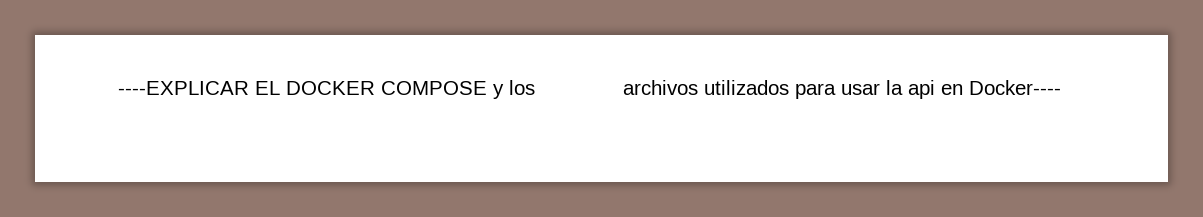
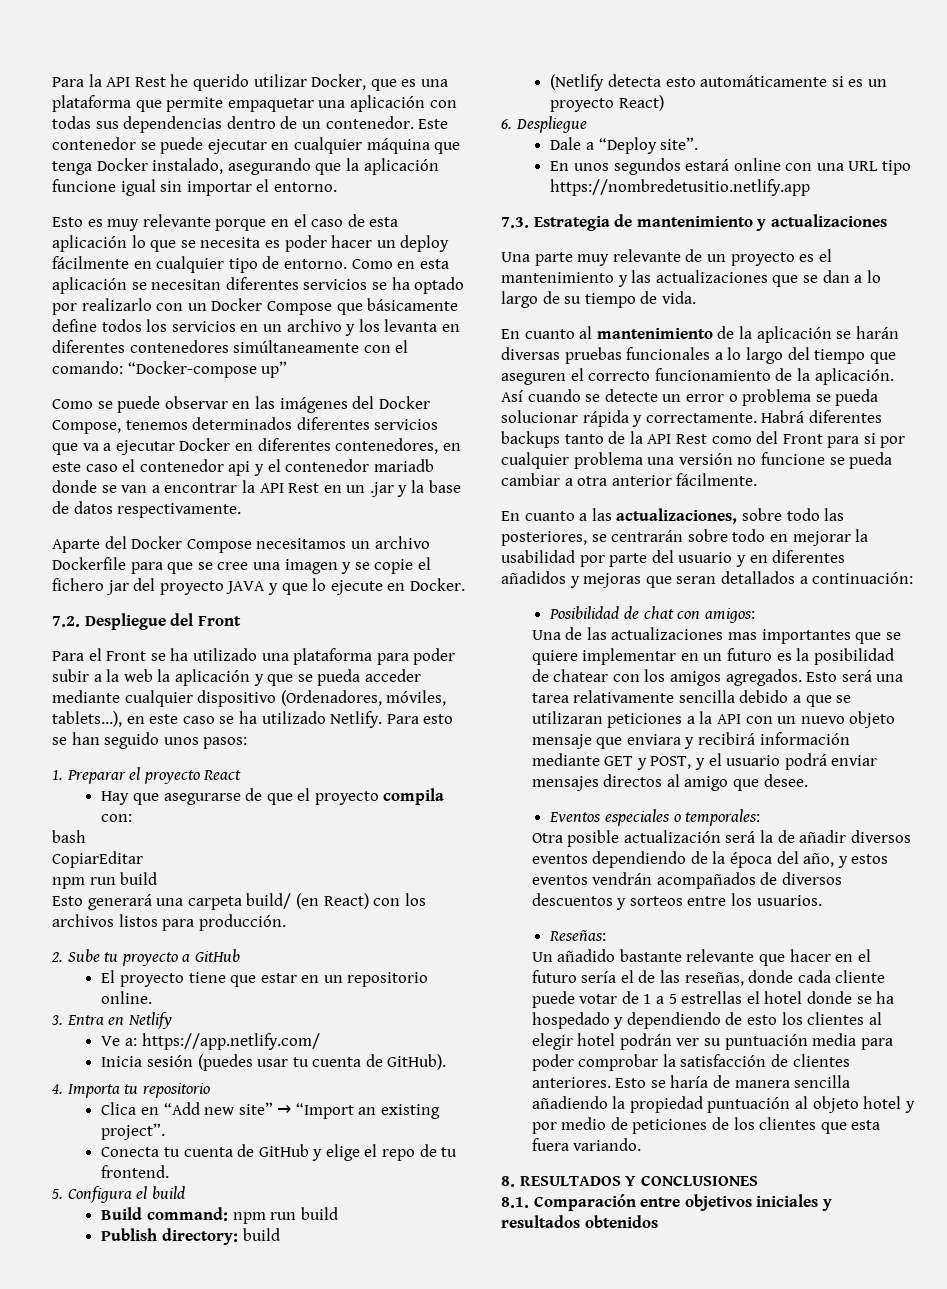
[118,80,1061,99] ----EXPLICAR EL DOCKER COMPOSE y los archivos utilizados para usar la api en Docker---- -> [52,74,448,91] [52,95,457,112] [52,116,449,133] [52,137,461,154] [52,158,439,175] [52,179,337,196] [52,214,399,231] [52,235,450,252] [52,256,449,273] [52,277,465,294] [52,298,459,315] [52,319,460,336] [52,340,409,353] [52,361,288,378] [52,396,430,413] [52,417,439,434] [52,438,461,455] [52,459,434,476] [52,480,461,497] [52,501,242,518] [52,536,430,553] [52,557,431,574] [52,578,465,595] [52,613,241,630] [52,648,456,665] [52,669,421,686] [52,690,447,707] [52,711,454,728] [52,732,248,749] [52,767,242,784] [101,788,445,805] [101,814,133,822] [52,830,86,843] [52,851,143,868] [52,872,158,889] [52,893,426,910] [52,914,286,931] [51,949,240,966] [101,970,429,987] [101,991,153,1004] [51,1012,172,1029] [101,1033,320,1050] [101,1054,447,1071] [52,1083,210,1098] [101,1102,441,1119] [101,1123,166,1140] [101,1144,458,1161] [101,1165,170,1178] [51,1186,185,1203] [101,1207,338,1224] [101,1228,280,1245] [550,74,887,91] [550,95,664,112] [501,116,587,133] [550,137,699,154] [550,158,912,175] [550,179,811,196] [501,214,887,231] [501,249,832,266] [501,270,881,287] [501,291,696,308] [501,326,899,343] [501,347,896,364] [501,368,894,385] [501,389,879,406] [501,410,882,427] [501,431,906,448] [501,452,893,469] [501,473,758,486] [501,508,845,524] [501,529,869,546] [501,550,846,567] [501,571,914,588] [549,606,755,623] [531,627,901,644] [531,648,894,665] [531,669,904,686] [531,690,852,707] [531,711,896,728] [531,732,850,749] [531,753,878,770] [531,774,808,791] [549,809,761,826] [531,830,911,847] [531,851,889,868] [531,872,843,889] [531,893,822,910] [549,930,607,941] [531,949,871,966] [531,970,886,986] [531,991,895,1008] [531,1012,882,1029] [531,1033,893,1050] [531,1054,850,1071] [531,1075,851,1088] [531,1096,915,1113] [531,1117,881,1134] [531,1138,642,1151] [501,1175,758,1187] [501,1194,832,1211] [501,1215,658,1228] Para la API Rest he querido utilizar Docker, que es una plataforma que permite empaquetar una aplicación con todas sus dependencias dentro de un contenedor. Este contenedor se puede ejecutar en cualquier máquina que tenga Docker instalado, asegurando que la aplicación funcione igual sin importar el entorno. // Esto es muy relevante porque en el caso de esta aplicación lo que se necesita es poder hacer un deploy fácilmente en cualquier tipo de entorno. Como en esta aplicación se necesitan diferentes servicios se ha optado por realizarlo con un Docker Compose que básicamente define todos los servicios en un archivo y los levanta en diferentes contenedores simúltaneamente con el comando: “Docker-compose up” // Como se puede observar en las imágenes del Docker Compose, tenemos determinados diferentes servicios que va a ejecutar Docker en diferentes contenedores, en este caso el contenedor api y el contenedor mariadb donde se van a encontrar la API Rest en un .jar y la base de datos respectivamente. // Aparte del Docker Compose necesitamos un archivo Dockerfile para que se cree una imagen y se copie el fichero jar del proyecto JAVA y que lo ejecute en Docker. // 7.2. Despliegue del Front // Para el Front se ha utilizado una plataforma para poder subir a la web la aplicación y que se pueda acceder mediante cualquier dispositivo (Ordenadores, móviles, tablets…), en este caso se ha utilizado Netlify. Para esto se han seguido unos pasos: // 1. Preparar el proyecto React // Hay que asegurarse de que el proyecto compila con: // bash // CopiarEditar // npm run build // Esto generará una carpeta build/ (en React) con los archivos listos para producción. // 2. Sube tu proyecto a GitHub // El proyecto tiene que estar en un repositorio online. // 3. Entra en Netlify // Ve a: https://app.netlify.com/ // Inicia sesión (puedes usar tu cuenta de GitHub). // 4. Importa tu repositorio // Clica en “Add new site” → “Import an existing project”. // Conecta tu cuenta de GitHub y elige el repo de tu frontend. // 5. Configura el build // Build command: npm run build // Publish directory: build // (Netlify detecta esto automáticamente si es un proyecto React) // 6. Despliegue // Dale a “Deploy site”. // En unos segundos estará online con una URL tipo https://nombredetusitio.netlify.app // 7.3. Estrategia de mantenimiento y actualizaciones // Una parte muy relevante de un proyecto es el mantenimiento y las actualizaciones que se dan a lo largo de su tiempo de vida. // En cuanto al mantenimiento de la aplicación se harán diversas pruebas funcionales a lo largo del tiempo que aseguren el correcto funcionamiento de la aplicación. Así cuando se detecte un error o problema se pueda solucionar rápida y correctamente. Habrá diferentes backups tanto de la API Rest como del Front para si por cualquier problema una versión no funcione se pueda cambiar a otra anterior fácilmente. // En cuanto a las actualizaciones, sobre todo las posteriores, se centrarán sobre todo en mejorar la usabilidad por parte del usuario y en diferentes añadidos y mejoras que seran detallados a continuación: // Posibilidad de chat con amigos: // Una de las actualizaciones mas importantes que se quiere implementar en un futuro es la posibilidad de chatear con los amigos agregados. Esto será una tarea relativamente sencilla debido a que se utilizaran peticiones a la API con un nuevo objeto mensaje que enviara y recibirá información mediante GET y POST, y el usuario podrá enviar mensajes directos al amigo que desee. // Eventos especiales o temporales: // Otra posible actualización será la de añadir diversos eventos dependiendo de la época del año, y estos eventos vendrán acompañados de diversos descuentos y sorteos entre los usuarios. // Reseñas: // Un añadido bastante relevante que hacer en el futuro sería el de las reseñas, donde cada cliente puede votar de 1 a 5 estrellas el hotel donde se ha hospedado y dependiendo de esto los clientes al elegir hotel podrán ver su puntuación media para poder comprobar la satisfacción de clientes anteriores. Esto se haría de manera sencilla añadiendo la propiedad puntuación al objeto hotel y por medio de peticiones de los clientes que esta fuera variando. // 8. RESULTADOS Y CONCLUSIONES // 8.1. Comparación entre objetivos iniciales y resultados obtenidos

